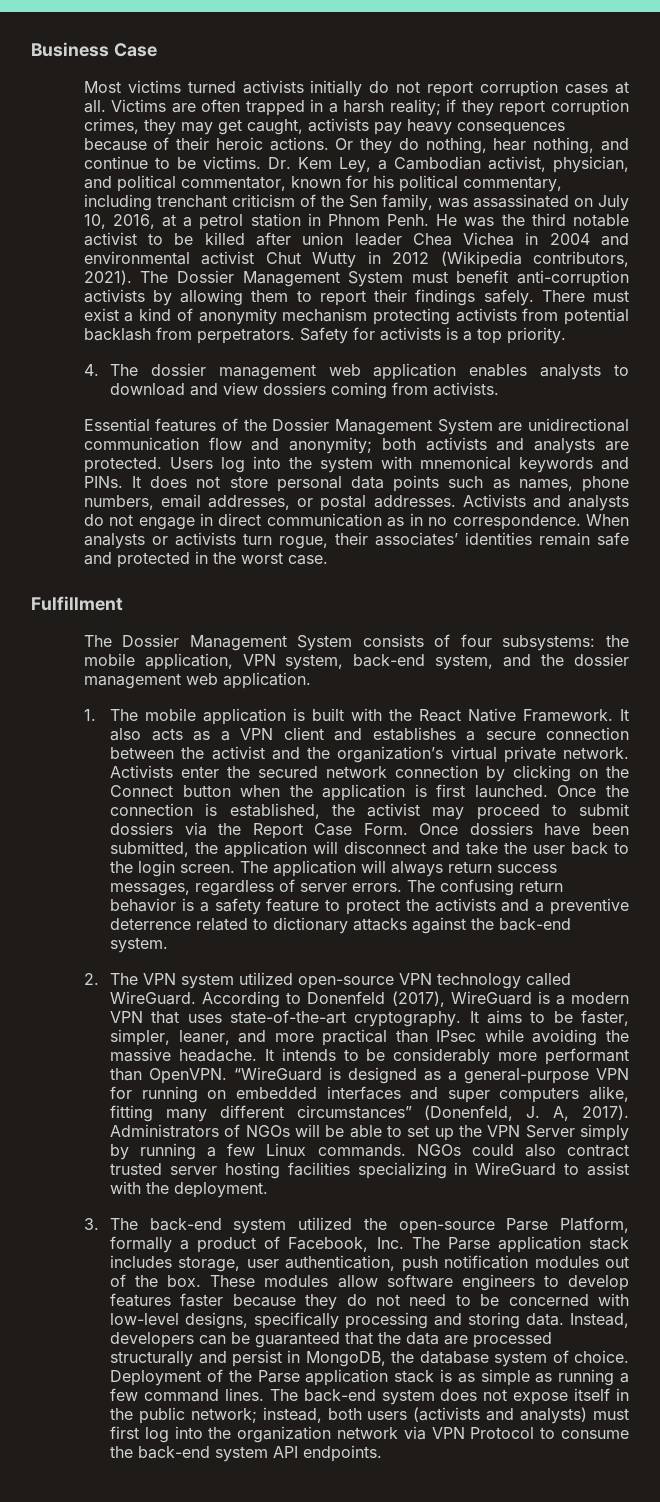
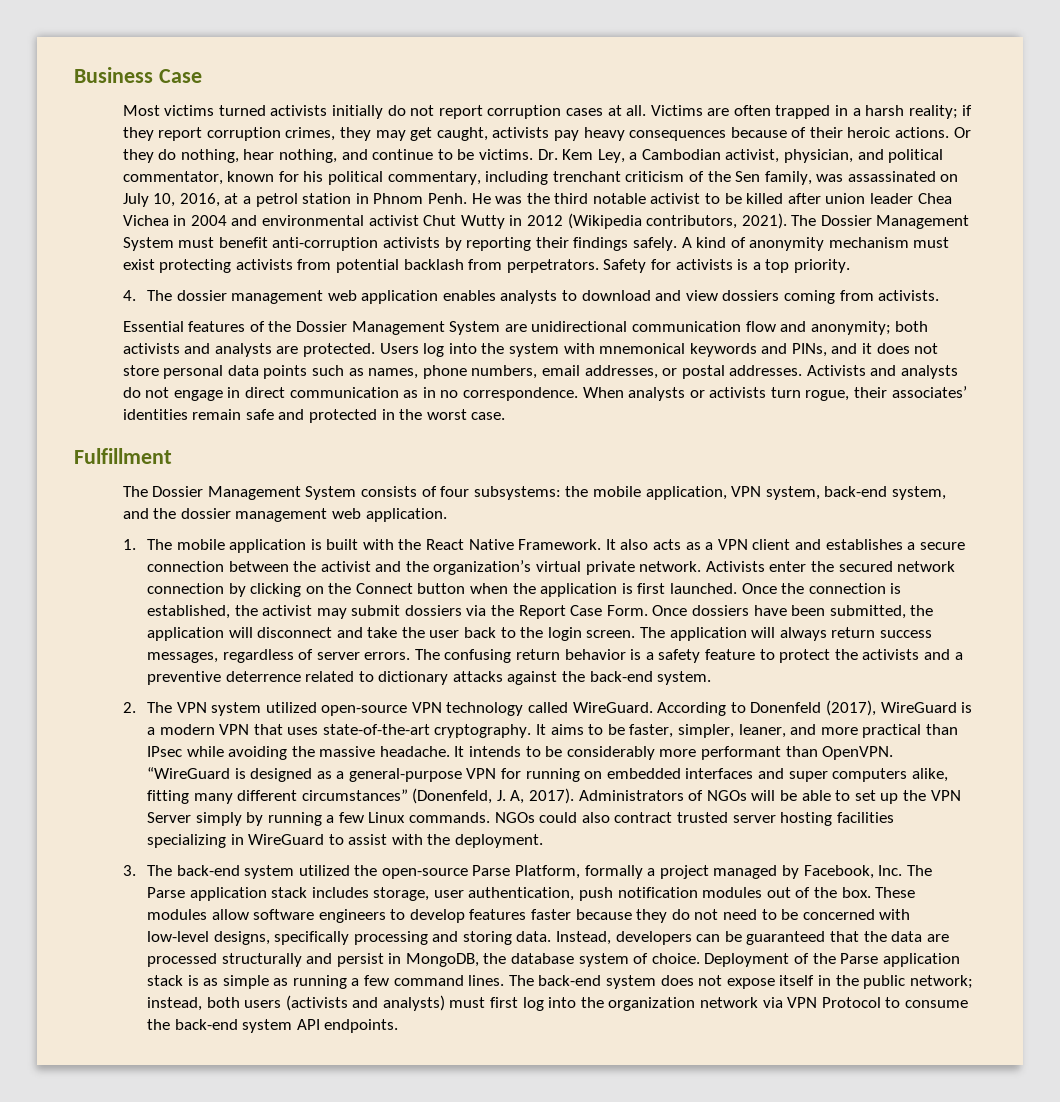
[180,289,629,306] [83,308,134,322] allowing them to report their findings safely. There must exist a -> [466,237,692,251] reporting their findings safely. A
(368, 315) none -> [913,237,950,248] [122,259,155,270] must exist
[83,476,141,488] PINs. It -> [791,343,873,357] PINs, and it
[476,804,567,820] proceed to -> (347, 613) none
[197,1236,281,1253] product of -> [659,865,799,879] project managed by

